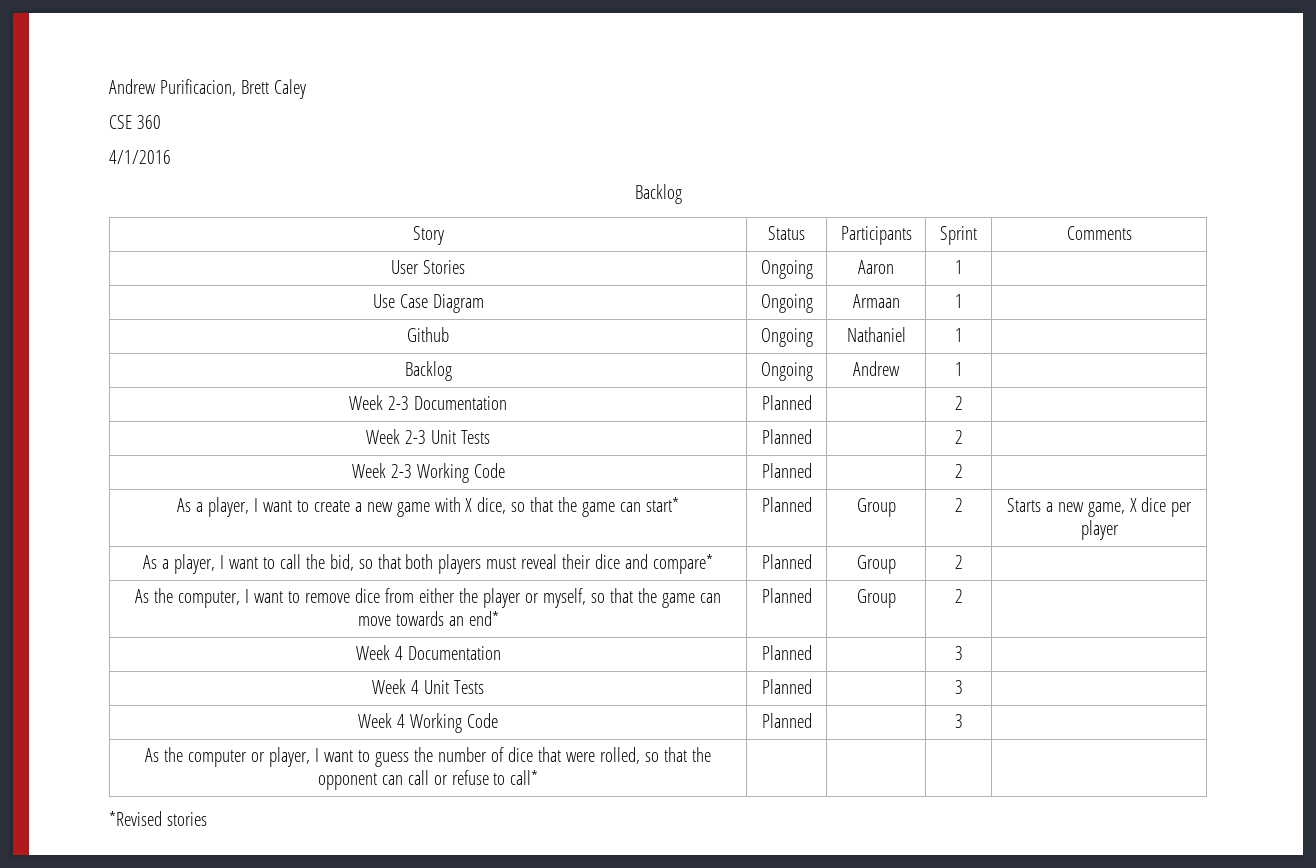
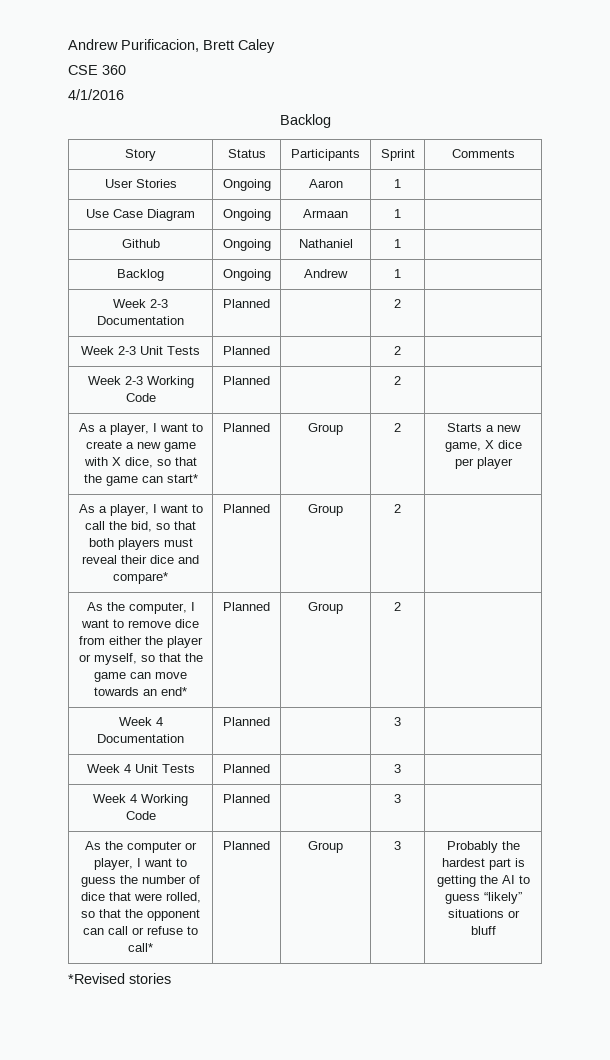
(539, 777) | | | -> [223,841,270,850] [308,841,343,853] [394,841,401,850] [446,841,520,853] [441,858,525,870] [436,875,530,887] [444,892,522,904] [447,909,520,918] [470,926,496,935] Planned | Group | 3 | Probably the hardest part is getting the AI to guess “likely” situations or bluff

